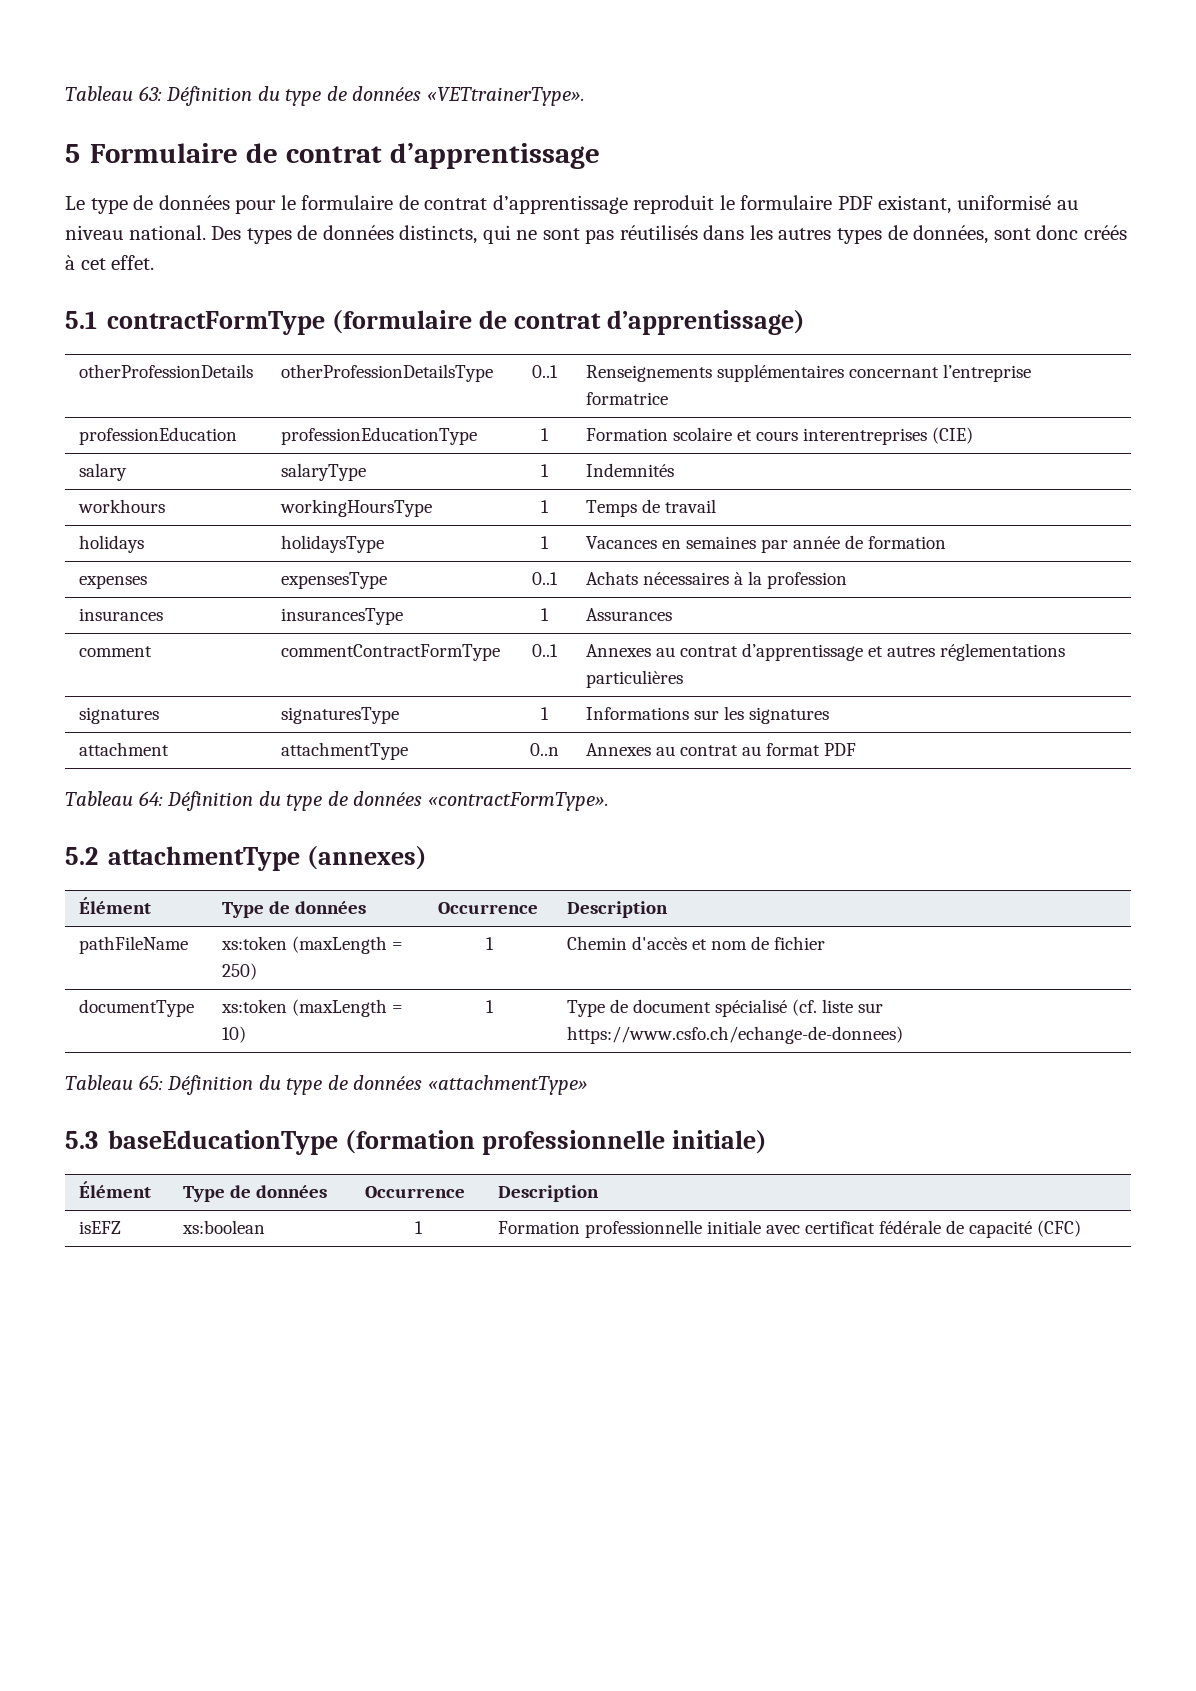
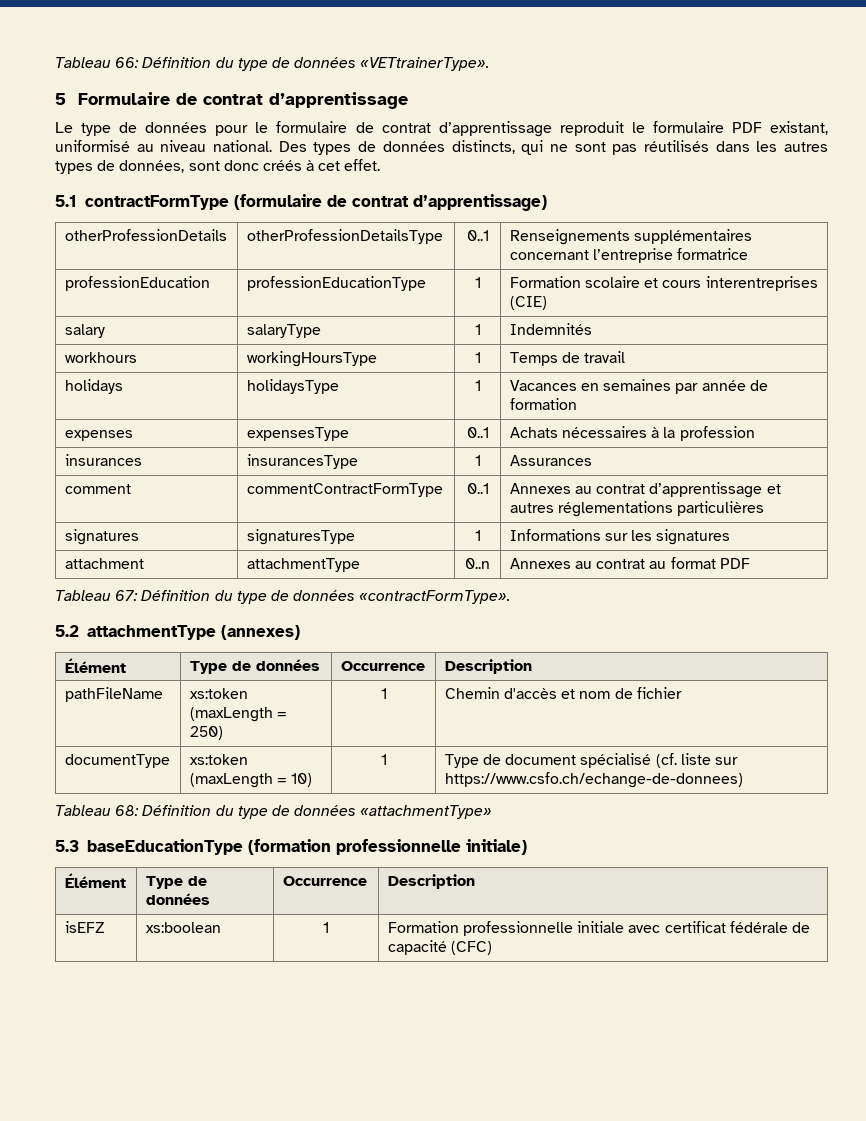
[65,86,162,101] Tableau 63: -> [55,57,140,68] Tableau 66:
[138,791,163,806] 64: -> [115,590,139,601] 67:
[138,1075,163,1090] 65: -> [115,805,140,816] 68:

